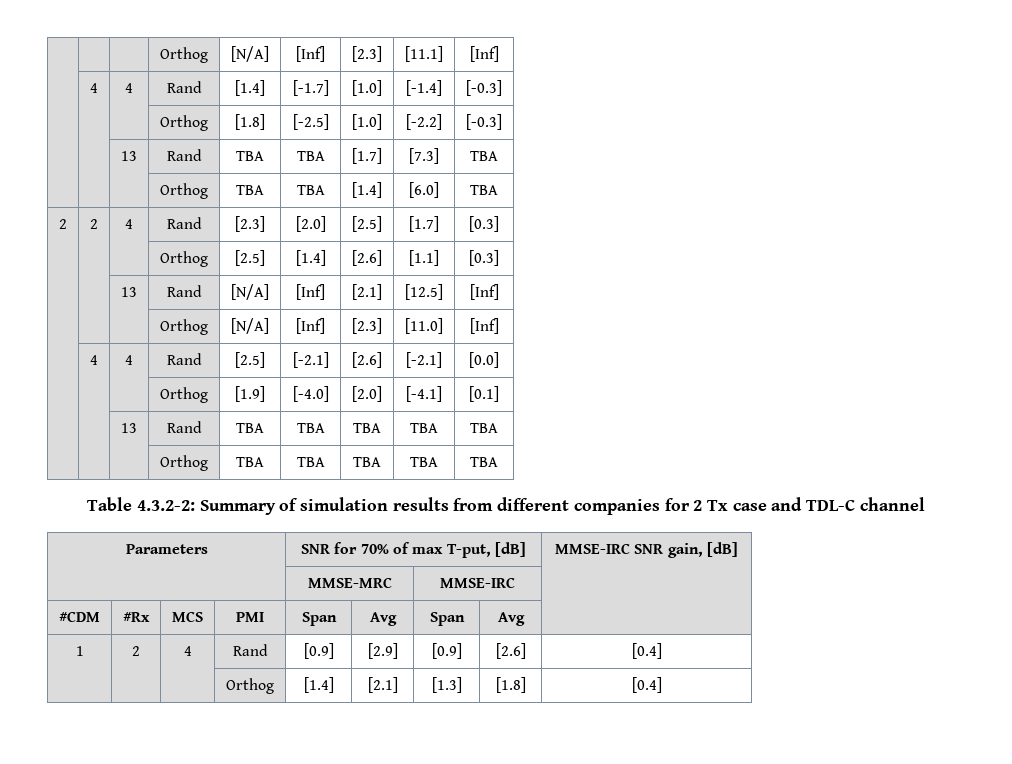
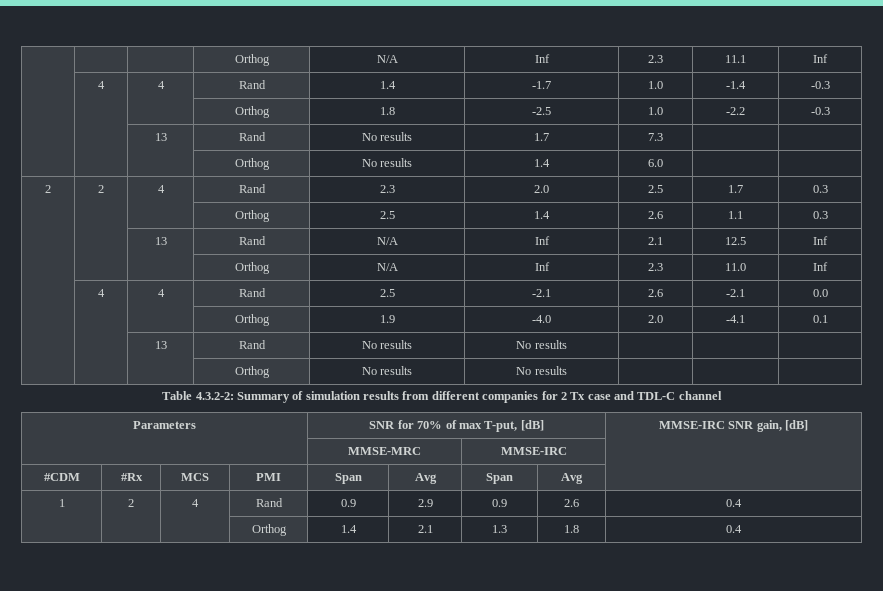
[160,47,208,63] [231,46,269,62] [296,46,325,62] [352,46,382,62] [405,46,443,62] [469,46,499,62] [90,83,98,93] [125,83,133,93] [166,81,202,93] [235,80,265,96] [292,80,329,96] [352,80,382,96] [406,80,442,96] [466,80,502,96] [160,115,208,131] [235,114,265,130] [292,114,329,130] [352,114,382,130] [406,114,442,130] [466,114,502,130] [121,151,137,161] [166,149,202,161] [236,151,264,161] [296,151,325,161] [352,148,382,164] [409,148,439,164] [470,151,498,161] [160,183,208,199] [236,185,264,195] [296,185,325,195] [352,182,382,198] [409,182,439,198] [470,185,498,195] [59,219,67,229] [90,219,98,229] [125,219,133,229] [166,217,202,229] [235,216,265,232] [295,216,326,232] [352,216,382,232] [409,216,439,232] [469,216,499,232] [160,251,208,267] [235,250,265,266] [295,250,326,266] [352,250,382,266] [409,250,439,266] [469,250,499,266] [121,287,137,297] [166,285,202,297] [231,284,269,300] [296,284,325,300] [352,284,382,300] [405,284,443,300] [469,284,499,300] [160,319,208,335] [231,318,269,334] [296,318,325,334] [352,318,382,334] [405,318,443,334] [469,318,499,334] [90,355,98,365] [125,355,133,365] [166,353,202,365] [235,352,265,368] [292,352,329,368] [352,352,382,368] [406,352,442,368] [469,352,499,368] [160,387,208,403] [235,386,265,402] [292,386,329,402] [352,386,382,402] [406,386,442,402] [469,386,499,402] [121,423,137,433] [166,421,202,433] [236,423,264,433] [296,423,325,433] [353,423,381,433] [410,423,438,433] [470,423,498,433] [160,455,208,471] [236,457,264,467] [296,457,325,467] [353,457,381,467] [410,457,438,467] [470,457,498,467] | | | Orthog | [N/A] | [Inf] | [2.3] | [11.1] | [Inf] // | 4 | 4 | Rand | [1.4] | [-1.7] | [1.0] | [-1.4] | [-0.3] // | | | Orthog | [1.8] | [-2.5] | [1.0] | [-2.2] | [-0.3] // | | 13 | Rand | TBA | TBA | [1.7] | [7.3] | TBA // | | | Orthog | TBA | TBA | [1.4] | [6.0] | TBA // 2 | 2 | 4 | Rand | [2.3] | [2.0] | [2.5] | [1.7] | [0.3] // | | | Orthog | [2.5] | [1.4] | [2.6] | [1.1] | [0.3] // | | 13 | Rand | [N/A] | [Inf] | [2.1] | [12.5] | [Inf] // | | | Orthog | [N/A] | [Inf] | [2.3] | [11.0] | [Inf] // | 4 | 4 | Rand | [2.5] | [-2.1] | [2.6] | [-2.1] | [0.0] // | | | Orthog | [1.9] | [-4.0] | [2.0] | [-4.1] | [0.1] // | | 13 | Rand | TBA | TBA | TBA | TBA | TBA // | | | Orthog | TBA | TBA | TBA | TBA | TBA -> [234,54,270,66] [376,55,398,63] [534,54,550,63] [648,55,663,63] [725,55,746,63] [813,54,828,63] [98,81,105,89] [157,81,165,89] [238,80,266,89] [379,81,396,89] [532,81,551,89] [648,81,663,89] [726,81,746,89] [810,81,830,89] [234,106,270,118] [379,107,395,115] [532,107,551,115] [648,107,663,115] [726,107,745,115] [810,107,830,115] [154,133,167,141] [238,132,266,141] [361,132,413,141] [534,133,549,141] [648,133,663,141] [234,158,270,170] [361,158,413,167] [534,159,550,167] [648,159,663,167] [45,185,51,193] [98,185,104,193] [157,185,165,193] [238,184,266,193] [379,185,395,193] [534,185,549,193] [648,185,663,193] [728,185,743,193] [812,185,828,193] [234,210,270,222] [379,211,395,219] [534,211,550,219] [648,211,663,219] [728,211,743,219] [812,211,828,219] [154,237,167,245] [238,236,266,245] [376,237,398,245] [534,236,550,245] [648,237,663,245] [725,237,746,245] [813,236,828,245] [234,262,270,274] [376,263,398,271] [534,262,550,271] [648,263,663,271] [725,263,746,271] [813,262,828,271] [98,289,105,297] [157,289,165,297] [238,288,266,297] [379,289,395,297] [532,289,551,297] [648,289,663,297] [726,289,745,297] [812,289,828,297] [234,314,270,326] [379,315,395,323] [532,315,551,323] [648,315,663,323] [726,315,745,323] [812,315,828,323] [154,341,167,349] [238,340,266,349] [361,340,413,349] [516,340,567,349] [234,366,270,378] [361,366,413,375] [516,366,567,375] | | | Orthog | N/A | Inf | 2.3 | 11.1 | Inf // | 4 | 4 | Rand | 1.4 | -1.7 | 1.0 | -1.4 | -0.3 // | | | Orthog | 1.8 | -2.5 | 1.0 | -2.2 | -0.3 // | | 13 | Rand | No results | 1.7 | 7.3 | | // | | | Orthog | No results | 1.4 | 6.0 | | // 2 | 2 | 4 | Rand | 2.3 | 2.0 | 2.5 | 1.7 | 0.3 // | | | Orthog | 2.5 | 1.4 | 2.6 | 1.1 | 0.3 // | | 13 | Rand | N/A | Inf | 2.1 | 12.5 | Inf // | | | Orthog | N/A | Inf | 2.3 | 11.0 | Inf // | 4 | 4 | Rand | 2.5 | -2.1 | 2.6 | -2.1 | 0.0 // | | | Orthog | 1.9 | -4.0 | 2.0 | -4.1 | 0.1 // | | 13 | Rand | No results | No results | | | // | | | Orthog | No results | No results | | |
[303,643,334,659] [367,643,398,659] [431,643,462,659] [495,643,526,659] [631,643,662,659] [226,678,274,694] [303,677,334,693] [367,677,398,693] [431,677,462,693] [495,677,526,693] [631,677,662,693] [0.9] | [2.9] | [0.9] | [2.6] | [0.4] // | | | Orthog | [1.4] | [2.1] | [1.3] | [1.8] | [0.4] -> [340,499,356,507] [417,499,433,507] [492,499,507,507] [564,499,579,507] [726,499,742,507] [251,524,287,536] [340,525,357,533] [417,525,433,533] [492,525,507,533] [564,525,579,533] [726,525,742,533] 0.9 | 2.9 | 0.9 | 2.6 | 0.4 // | | | Orthog | 1.4 | 2.1 | 1.3 | 1.8 | 0.4

